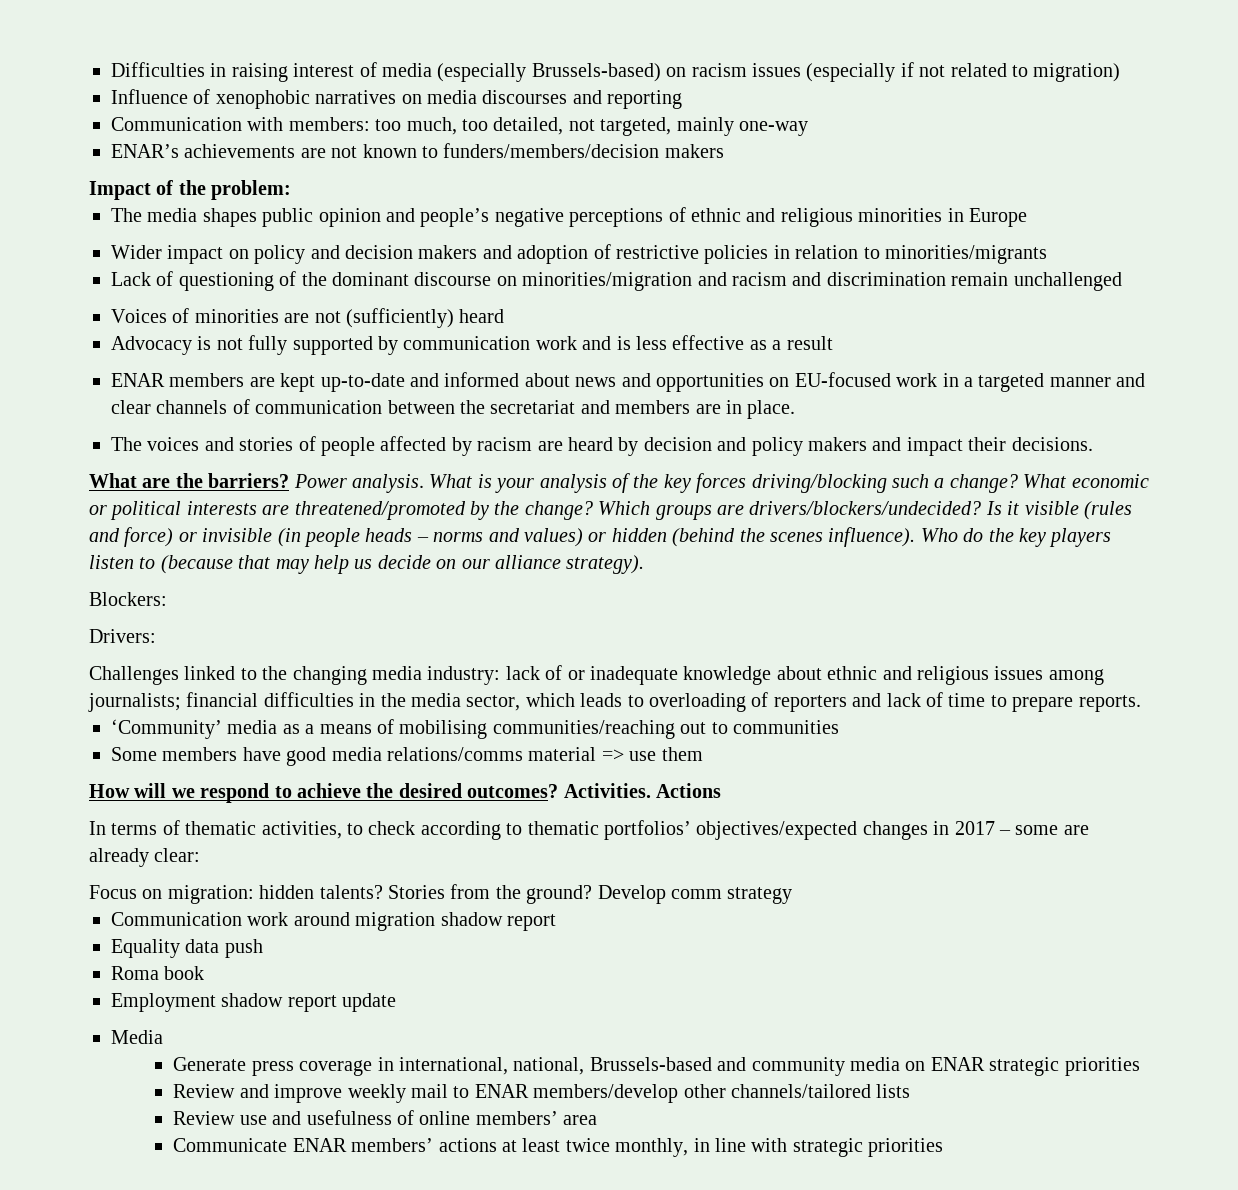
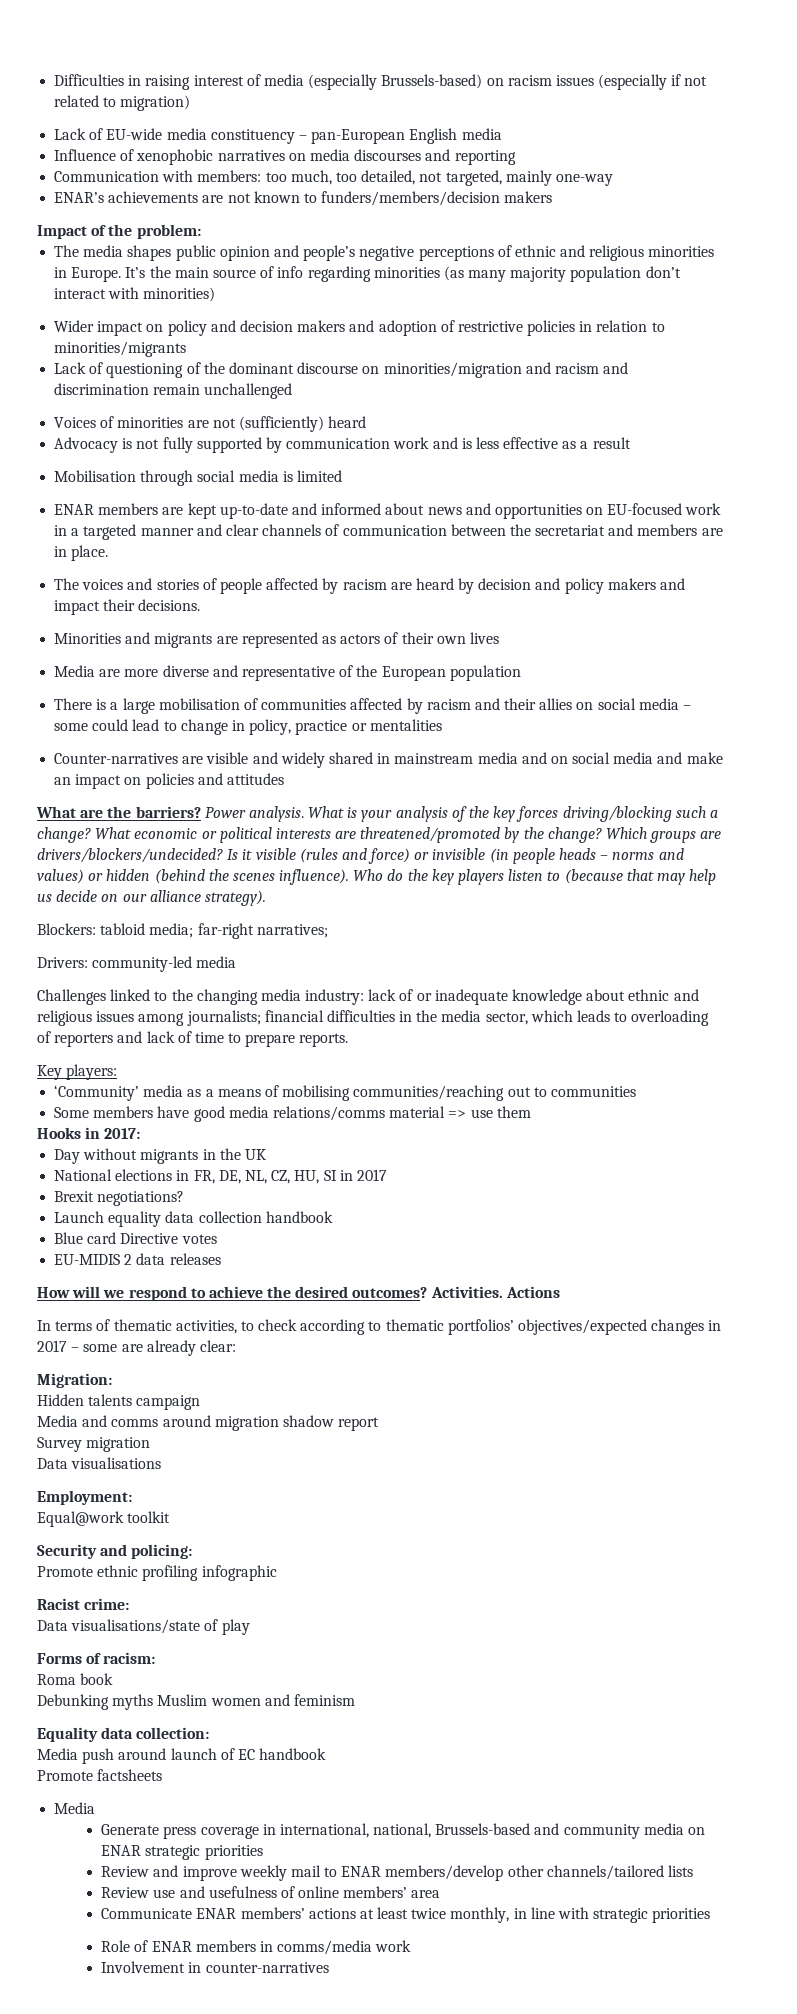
(1121, 72) none -> [54,128,502,144] // Lack of EU-wide media constituency – pan-European English media
[968,208,1027,227] Europe -> [71,266,681,282] [54,287,216,302] Europe. It’s the main source of info regarding minorities (as many majority population don’t interact with minorities)
(833, 343) none -> [54,470,342,486] // Mobilisation through social media is limited
(1093, 444) none -> [54,632,499,648] [54,665,521,681] [54,698,692,714] [54,719,442,735] [54,752,723,768] [54,773,284,789] // Minorities and migrants are represented as actors of their own lives // Media are more diverse and representative of the European population // There is a large mobilisation of communities affected by racism and their allies on social media – some could lead to change in policy, practice or mentalities // Counter-narratives are visible and widely shared in mainstream media and on social media and make an impact on policies and attitudes
(167, 599) none -> [100,923,328,939] tabloid media; far-right narratives;
(156, 636) none -> [92,956,237,972] community-led media
(1141, 703) none -> [37,1064,118,1080] // Key players:
(703, 754) none -> [37,1127,141,1139] [54,1148,266,1164] [54,1169,387,1184] [54,1191,185,1206] [54,1211,333,1227] [54,1232,217,1244] [54,1253,221,1265] // Hooks in 2017: // Day without migrants in the UK // National elections in FR, DE, NL, CZ, HU, SI in 2017 // Brexit negotiations? // Launch equality data collection handbook // Blue card Directive votes // EU-MIDIS 2 data releases
[89,884,793,904] [111,912,556,931] [111,939,263,958] [111,966,205,980] [111,993,397,1012] Focus on migration: hidden talents? Stories from the ground? Develop comm strategy // Communication work around migration shadow report // Equality data push // Roma book // Employment shadow report update -> [37,1373,112,1388] [37,1394,201,1410] [37,1415,380,1431] [37,1437,151,1452] [37,1457,162,1469] [37,1490,132,1505] [37,1511,171,1527] [37,1544,193,1559] [37,1565,277,1581] [37,1598,130,1610] [37,1619,250,1635] [37,1652,156,1664] [37,1673,114,1685] [37,1694,355,1710] [37,1727,210,1742] [37,1748,327,1764] [37,1769,163,1781] Migration: // Hidden talents campaign // Media and comms around migration shadow report // Survey migration // Data visualisations // Employment: // Equal@work toolkit // Security and policing: // Promote ethnic profiling infographic // Racist crime: // Data visualisations/state of play // Forms of racism: // Roma book // Debunking myths Muslim women and feminism // Equality data collection: // Media push around launch of EC handbook // Promote factsheets
(944, 1147) none -> [101,1940,412,1955] [101,1961,329,1973] // Role of ENAR members in comms/media work // Involvement in counter-narratives

